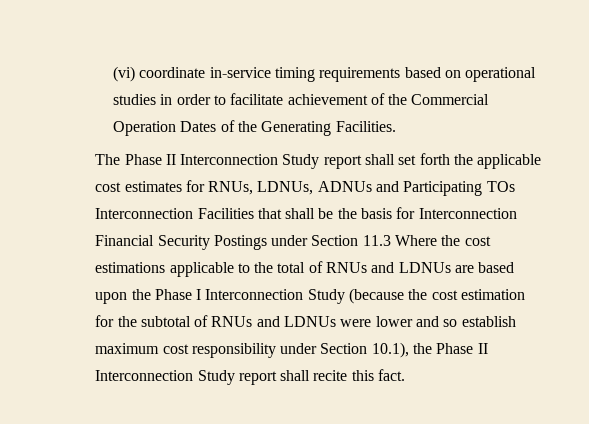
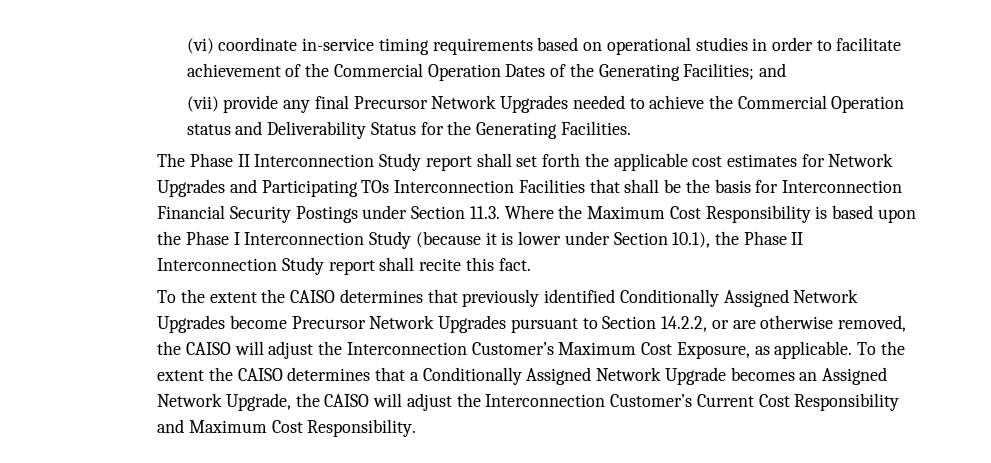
(332, 128) none -> [683,63,786,80] [186,95,905,113] [186,121,558,139] Facilities; and // (vii) provide any final Precursor Network Upgrades needed to achieve the Commercial Operation status and Deliverability Status for the Generating
[208,181,372,195] RNUs, LDNUs, ADNUs -> [828,153,894,167] [157,179,226,197] Network Upgrades
[362,235,391,246] 11.3 -> [469,206,500,219] 11.3.
[464,236,491,246] [95,261,475,277] cost estimations applicable to the total of RNUs and LDNUs are -> [587,205,828,223] Maximum Cost Responsibility is
[408,289,526,300] [95,315,516,327] [95,343,276,358] the cost estimation for the subtotal of RNUs and LDNUs were lower and so establish maximum cost responsibility -> [485,231,562,245] it is lower
(406, 375) none -> [157,289,859,307] [157,315,906,333] [157,341,905,359] [157,367,887,385] [157,393,900,411] [157,419,417,437] // To the extent the CAISO determines that previously identified Conditionally Assigned Network Upgrades become Precursor Network Upgrades pursuant to Section 14.2.2, or are otherwise removed, the CAISO will adjust the Interconnection Customer’s Maximum Cost Exposure, as applicable. To the extent the CAISO determines that a Conditionally Assigned Network Upgrade becomes an Assigned Network Upgrade, the CAISO will adjust the Interconnection Customer’s Current Cost Responsibility and Maximum Cost Responsibility.

